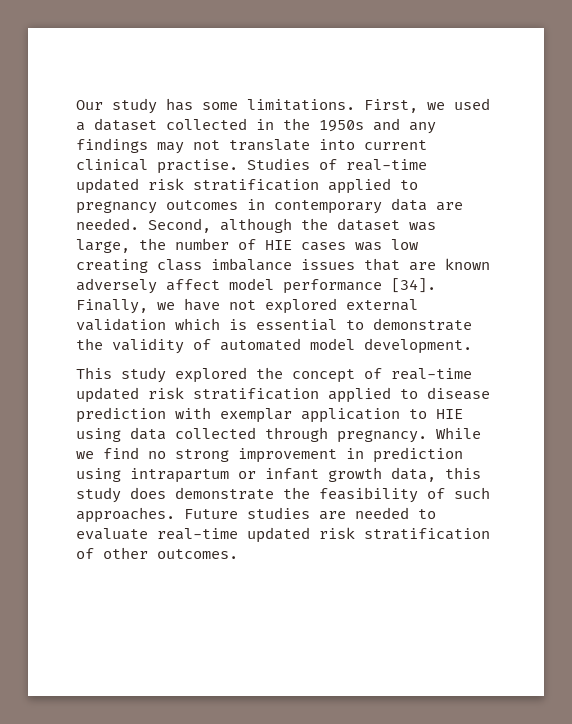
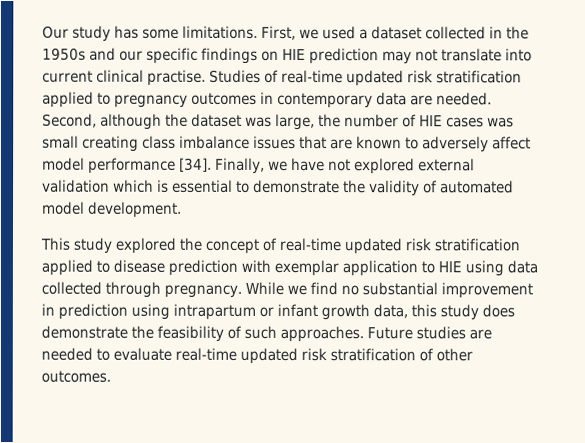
[409,122,436,134] [76,138,148,153] any findings -> [119,47,379,65] our specific findings on HIE prediction
[391,239,418,250] low -> [42,135,79,149] small
(490, 264) none -> [405,137,419,150] to
[175,449,229,462] strong -> [361,282,438,296] substantial

